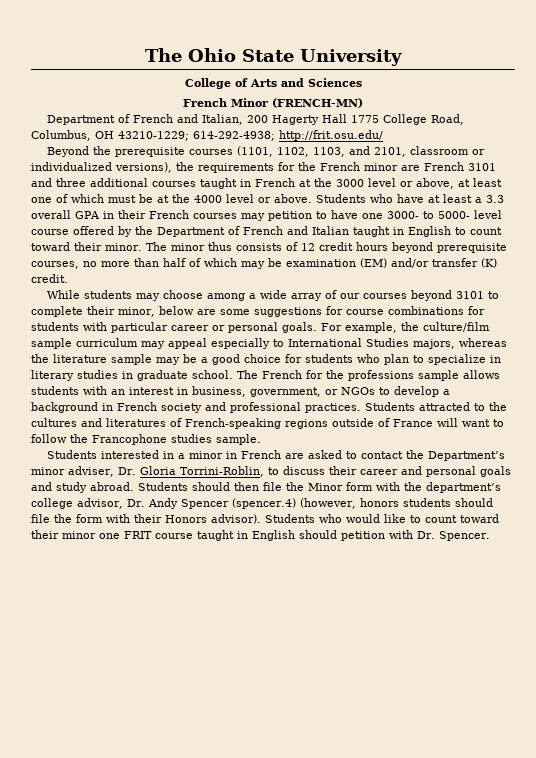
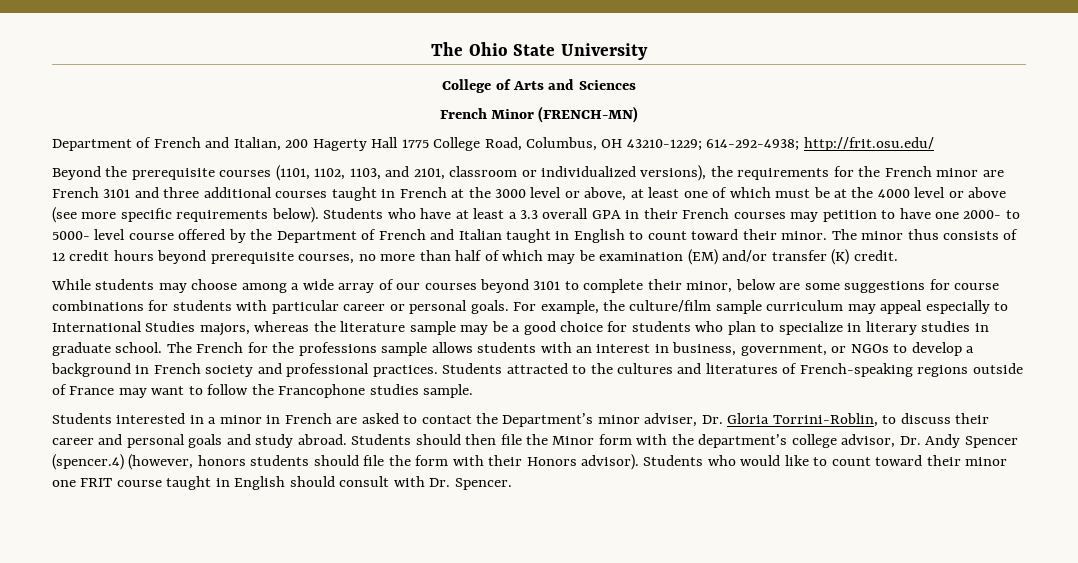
[274,194,312,203] above. -> [968,187,1007,198] [52,207,319,223] above (see more specific requirements below).
[387,211,419,219] 3000- -> [963,210,1002,219] 2000-
[437,418,458,427] will -> [118,388,147,398] may
[341,531,385,541] petition -> [339,476,390,487] consult

